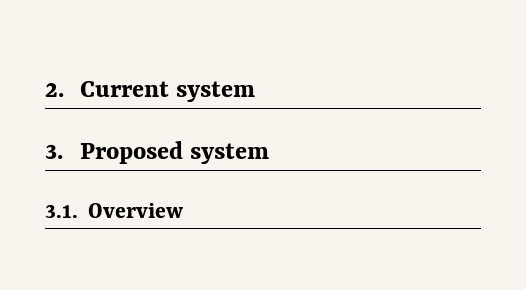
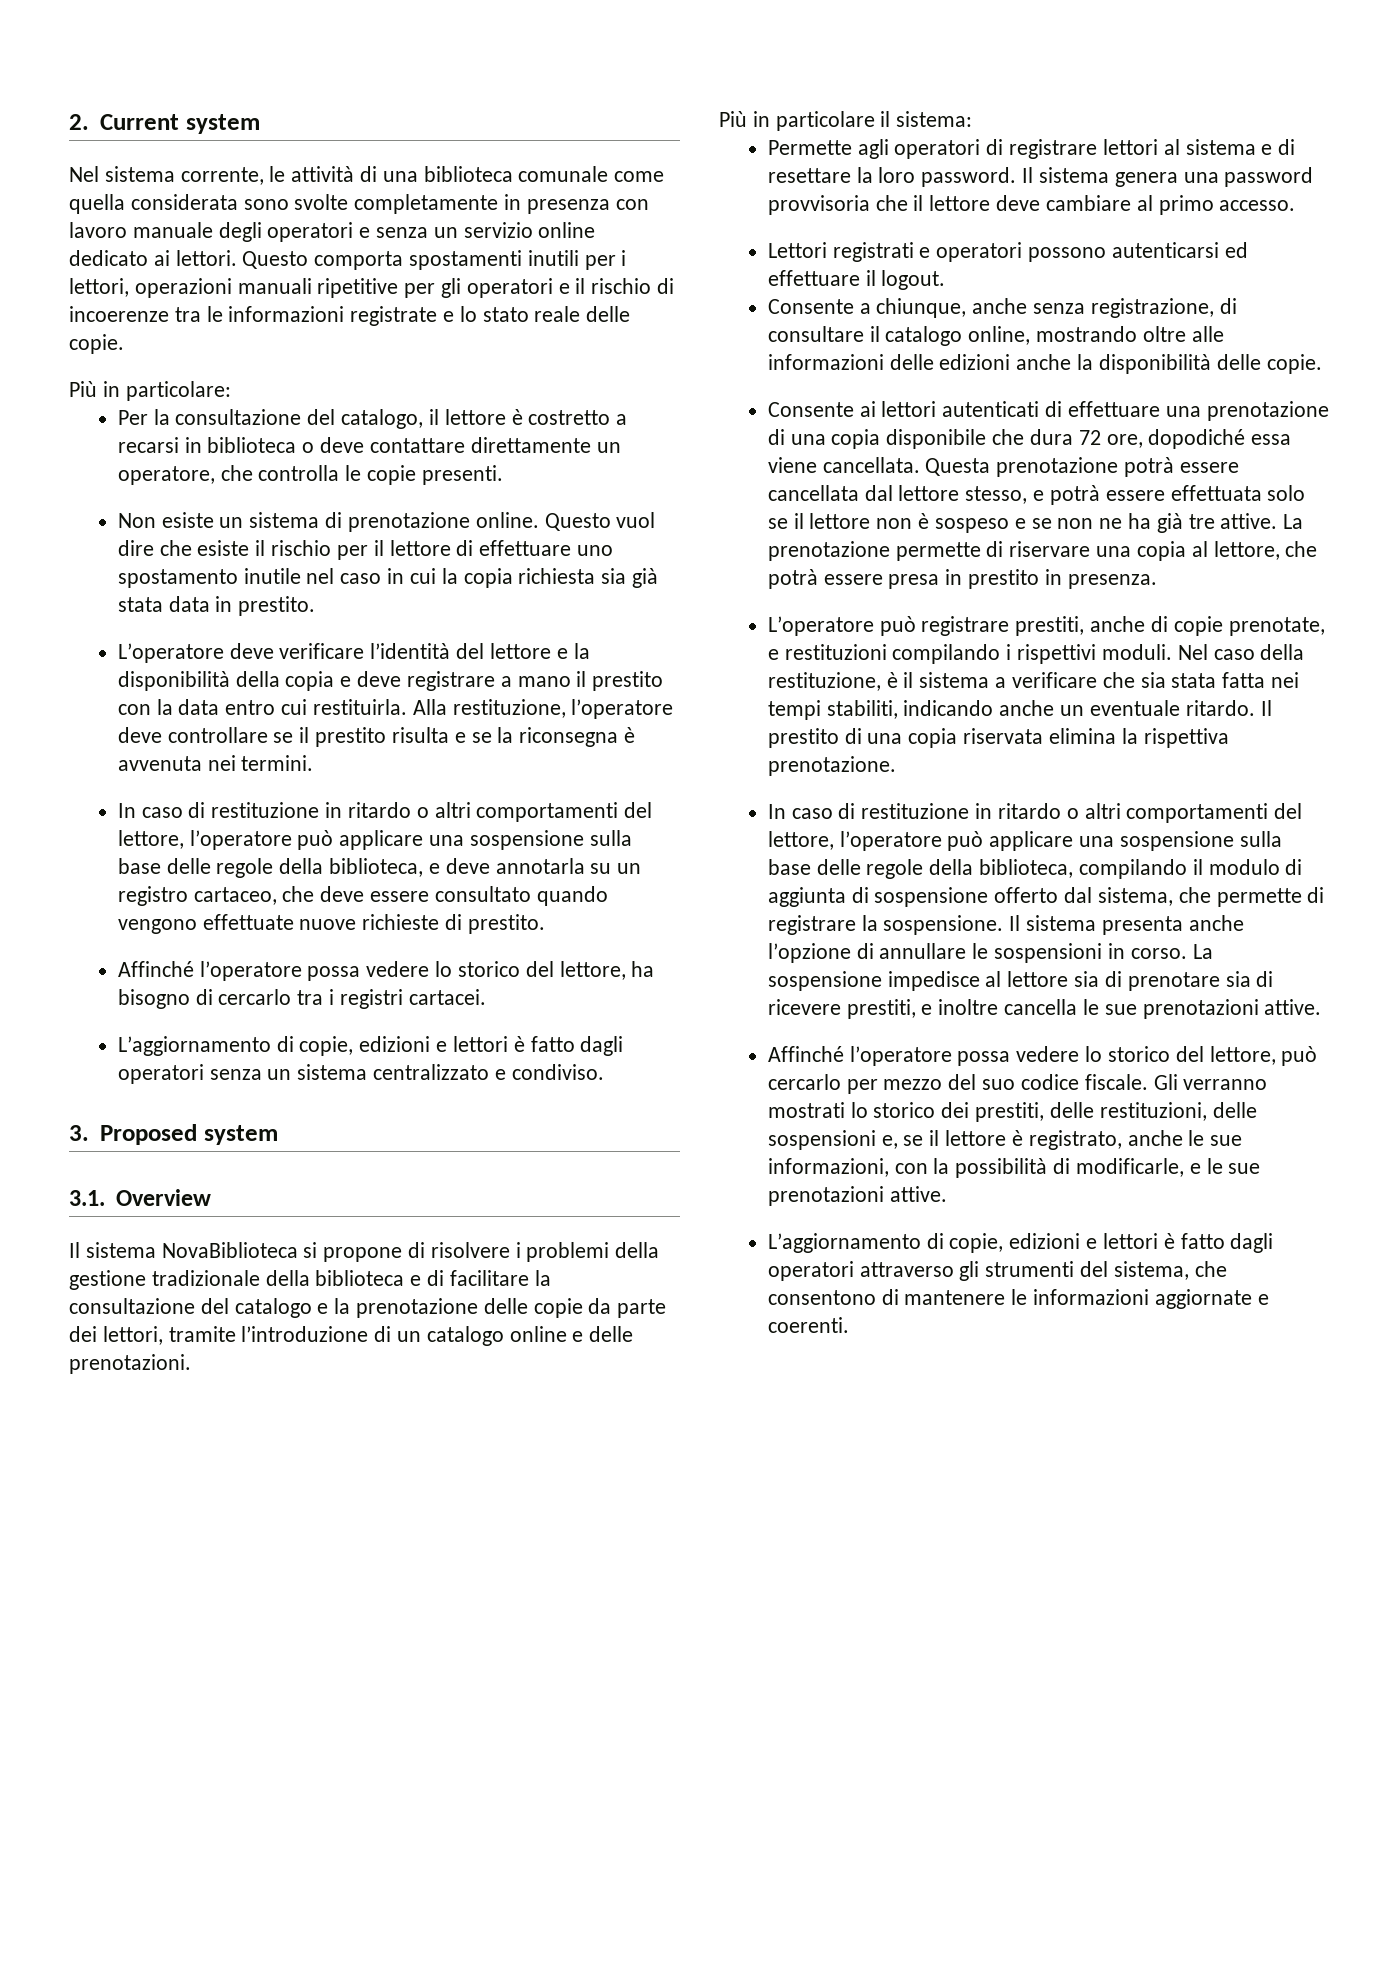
(256, 91) none -> [69,166,665,185] [69,194,649,214] [69,222,596,242] [69,250,627,270] [69,278,675,298] [69,306,631,326] [69,334,124,354] [69,381,231,401] [117,409,628,429] [117,437,621,453] [117,465,503,485] [117,512,656,532] [117,540,613,560] [117,568,658,588] [117,596,316,616] [117,643,590,663] [117,671,664,691] [117,699,674,719] [117,727,635,747] [117,755,314,771] [117,802,653,822] [117,830,632,850] [117,858,642,878] [117,886,608,906] [117,914,545,934] [117,961,655,981] [117,989,486,1009] [117,1036,624,1056] [117,1064,604,1084] // Nel sistema corrente, le attività di una biblioteca comunale come quella considerata sono svolte completamente in presenza con lavoro manuale degli operatori e senza un servizio online dedicato ai lettori. Questo comporta spostamenti inutili per i lettori, operazioni manuali ripetitive per gli operatori e il rischio di incoerenze tra le informazioni registrate e lo stato reale delle copie. // Più in particolare: // Per la consultazione del catalogo, il lettore è costretto a recarsi in biblioteca o deve contattare direttamente un operatore, che controlla le copie presenti. // Non esiste un sistema di prenotazione online. Questo vuol dire che esiste il rischio per il lettore di effettuare uno spostamento inutile nel caso in cui la copia richiesta sia già stata data in prestito. // L’operatore deve verificare l’identità del lettore e la disponibilità della copia e deve registrare a mano il prestito con la data entro cui restituirla. Alla restituzione, l’operatore deve controllare se il prestito risulta e se la riconsegna è avvenuta nei termini. // In caso di restituzione in ritardo o altri comportamenti del lettore, l’operatore può applicare una sospensione sulla base delle regole della biblioteca, e deve annotarla su un registro cartaceo, che deve essere consultato quando vengono effettuate nuove richieste di prestito. // Affinché l’operatore possa vedere lo storico del lettore, ha bisogno di cercarlo tra i registri cartacei. // L’aggiornamento di copie, edizioni e lettori è fatto dagli operatori senza un sistema centralizzato e condiviso.
(183, 210) none -> [69,1242,660,1262] [69,1270,551,1290] [69,1298,667,1318] [69,1326,634,1346] [69,1354,191,1374] [719,111,973,131] [767,139,1296,159] [767,167,1314,187] [767,195,1296,215] [767,242,1248,262] [767,270,946,290] [767,298,1237,318] [767,326,1224,346] [767,354,1322,374] [767,401,1329,421] [767,429,1292,449] [767,457,1239,477] [767,485,1306,505] [767,513,1304,533] [767,541,1318,561] [767,569,1157,589] [767,616,1325,636] [767,644,1305,664] [767,672,1299,691] [767,700,1272,720] [767,728,1229,748] [767,756,896,776] [767,803,1303,823] [767,831,1282,851] [767,859,1303,879] [767,887,1325,907] [767,915,1244,935] [767,943,1213,963] [767,971,1274,991] [767,999,1322,1019] [767,1046,1318,1066] [767,1074,1268,1094] [767,1102,1257,1122] [767,1130,1243,1150] [767,1158,1261,1178] [767,1186,947,1206] [767,1233,1274,1253] [767,1261,1227,1281] [767,1289,1269,1309] [767,1317,849,1333] // Il sistema NovaBiblioteca si propone di risolvere i problemi della gestione tradizionale della biblioteca e di facilitare la consultazione del catalogo e la prenotazione delle copie da parte dei lettori, tramite l’introduzione di un catalogo online e delle prenotazioni. // Più in particolare il sistema: // Permette agli operatori di registrare lettori al sistema e di resettare la loro password. Il sistema genera una password provvisoria che il lettore deve cambiare al primo accesso. // Lettori registrati e operatori possono autenticarsi ed effettuare il logout. // Consente a chiunque, anche senza registrazione, di consultare il catalogo online, mostrando oltre alle informazioni delle edizioni anche la disponibilità delle copie. // Consente ai lettori autenticati di effettuare una prenotazione di una copia disponibile che dura 72 ore, dopodiché essa viene cancellata. Questa prenotazione potrà essere cancellata dal lettore stesso, e potrà essere effettuata solo se il lettore non è sospeso e se non ne ha già tre attive. La prenotazione permette di riservare una copia al lettore, che potrà essere presa in prestito in presenza. // L’operatore può registrare prestiti, anche di copie prenotate, e restituzioni compilando i rispettivi moduli. Nel caso della restituzione, è il sistema a verificare che sia stata fatta nei tempi stabiliti, indicando anche un eventuale ritardo. Il prestito di una copia riservata elimina la rispettiva prenotazione. // In caso di restituzione in ritardo o altri comportamenti del lettore, l’operatore può applicare una sospensione sulla base delle regole della biblioteca, compilando il modulo di aggiunta di sospensione offerto dal sistema, che permette di registrare la sospensione. Il sistema presenta anche l’opzione di annullare le sospensioni in corso. La sospensione impedisce al lettore sia di prenotare sia di ricevere prestiti, e inoltre cancella le sue prenotazioni attive. // Affinché l’operatore possa vedere lo storico del lettore, può cercarlo per mezzo del suo codice fiscale. Gli verranno mostrati lo storico dei prestiti, delle restituzioni, delle sospensioni e, se il lettore è registrato, anche le sue informazioni, con la possibilità di modificarle, e le sue prenotazioni attive. // L’aggiornamento di copie, edizioni e lettori è fatto dagli operatori attraverso gli strumenti del sistema, che consentono di mantenere le informazioni aggiornate e coerenti.

